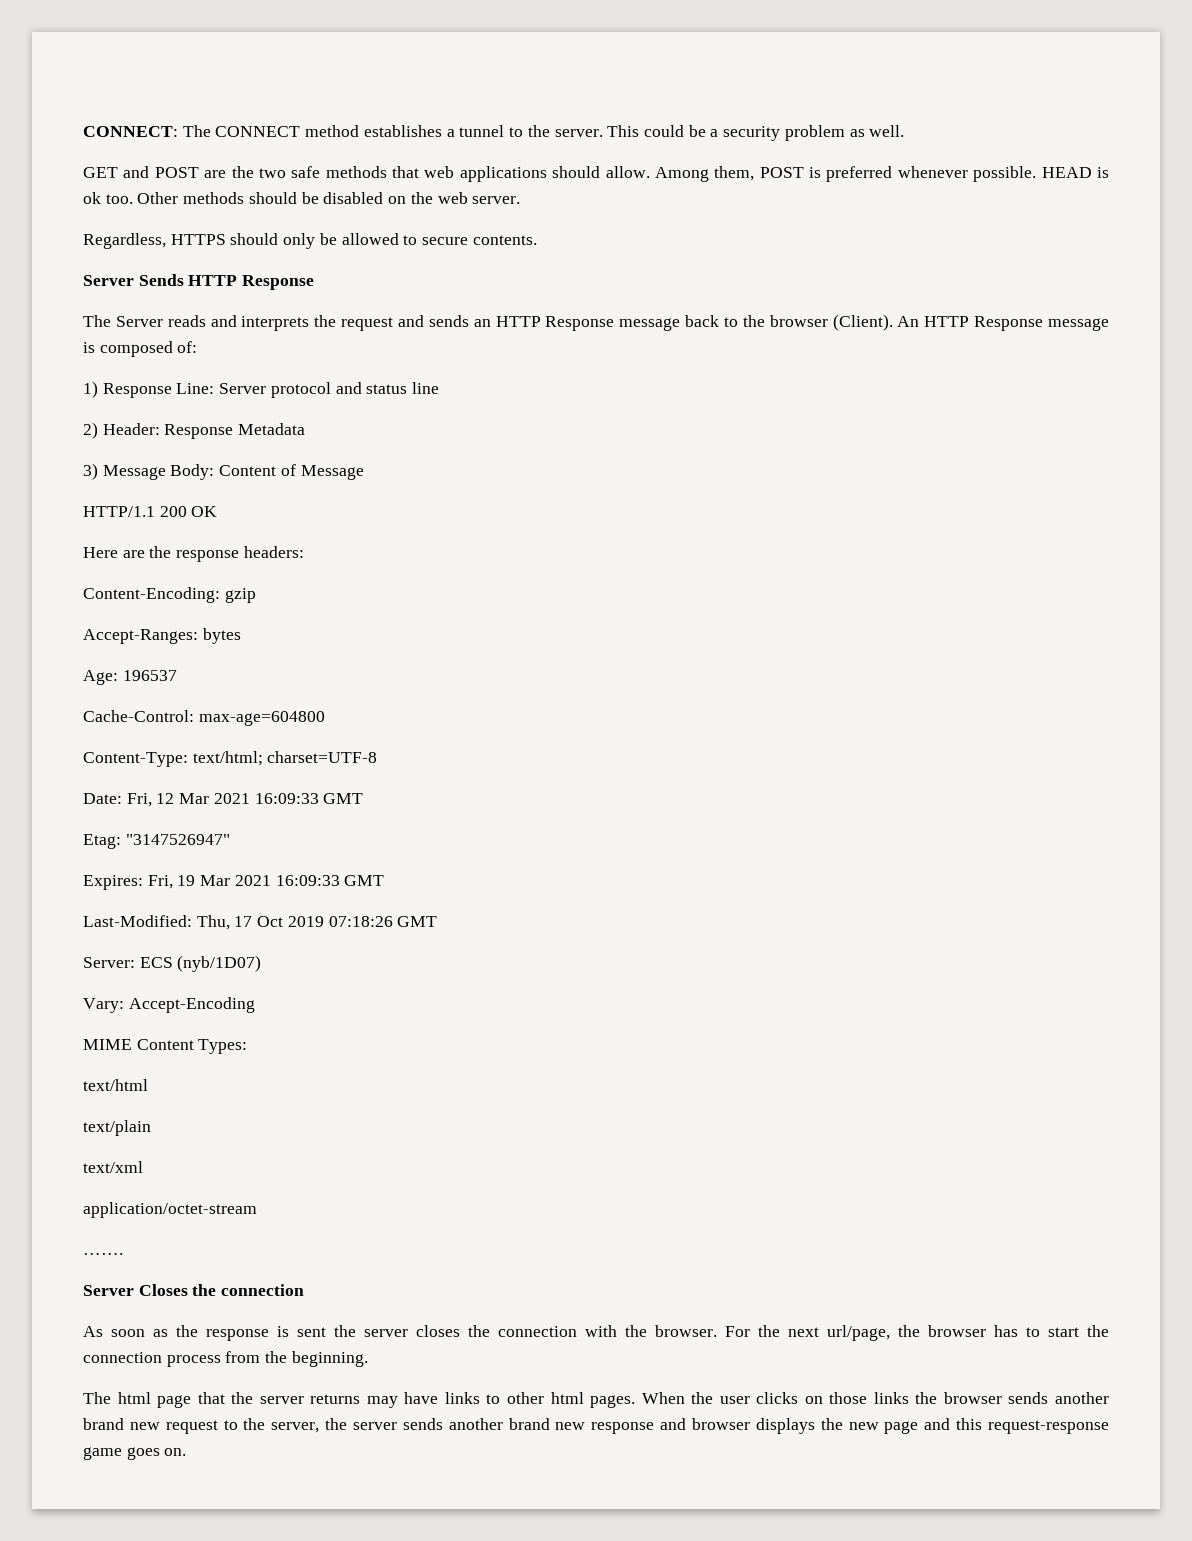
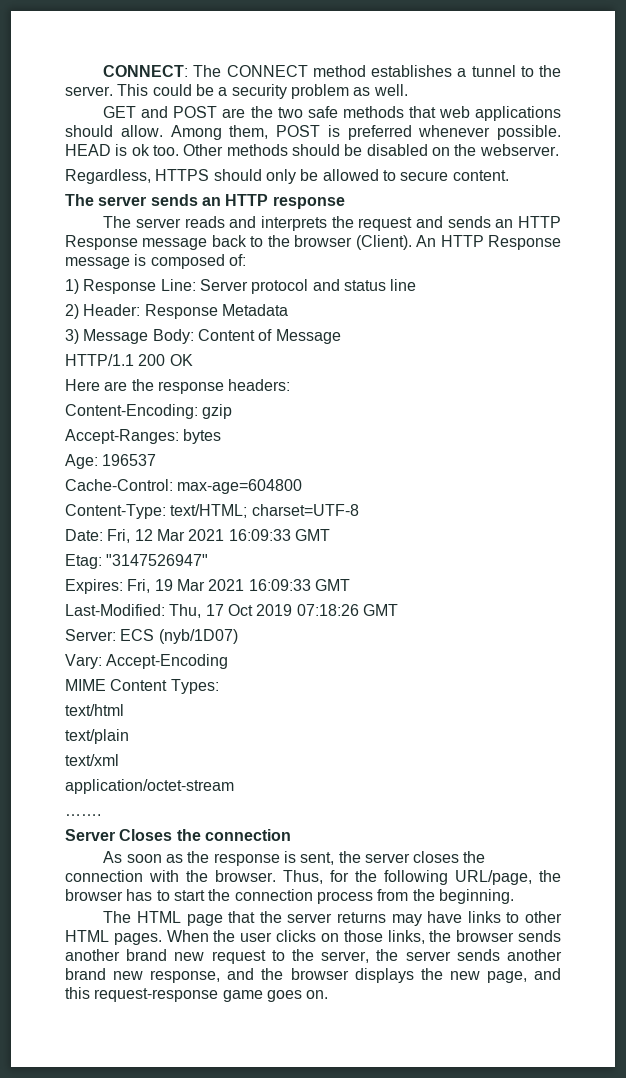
[437,192,521,204] web server. -> [479,144,559,156] webserver.
[472,235,537,245] [83,274,315,290] [83,315,163,327] contents. // Server Sends HTTP Response // The Server -> [452,170,509,181] [65,194,345,209] [103,216,181,228] content. // The server sends an HTTP response // The server
[192,751,263,766] text/html; -> [170,504,248,518] text/HTML;
[297,1327,326,1337] sent -> [300,852,335,865] sent,
[725,1325,890,1341] For the next url/page, -> [283,870,532,885] Thus, for the following URL/page,
[117,1392,151,1404] html -> [136,911,181,923] HTML
[550,1392,584,1404] html -> [65,930,109,942] HTML
[873,1392,909,1404] links -> [387,930,425,944] links,
[591,1418,687,1434] response and -> [150,968,284,983] response, and the
[884,1421,919,1434] page -> [486,971,527,983] page,

